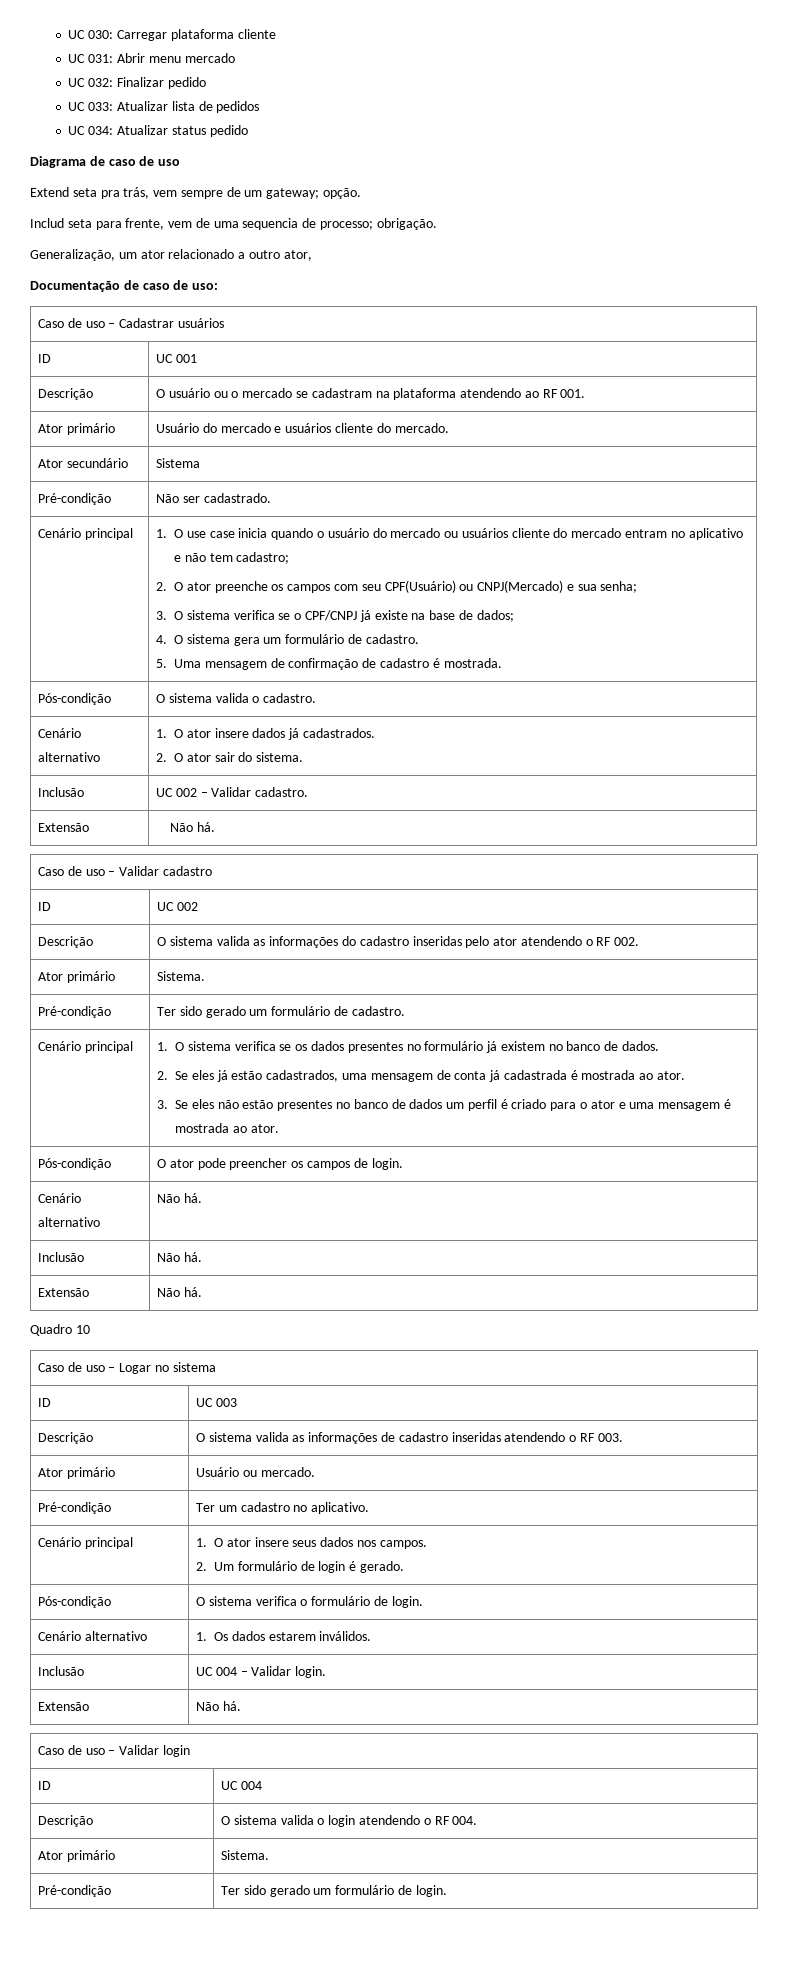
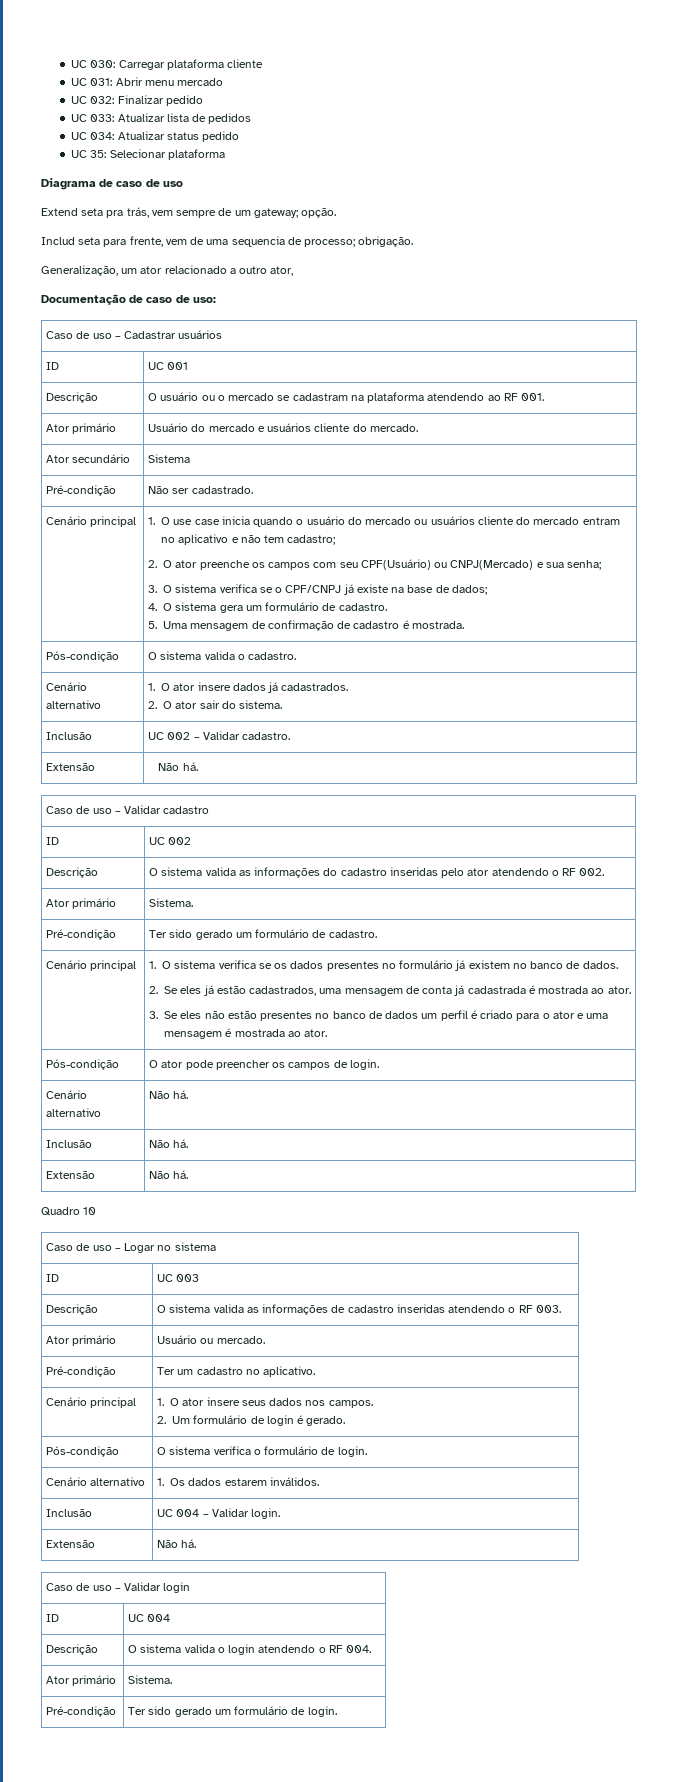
(248, 131) none -> [71,149,225,160] // UC 35: Selecionar plataforma

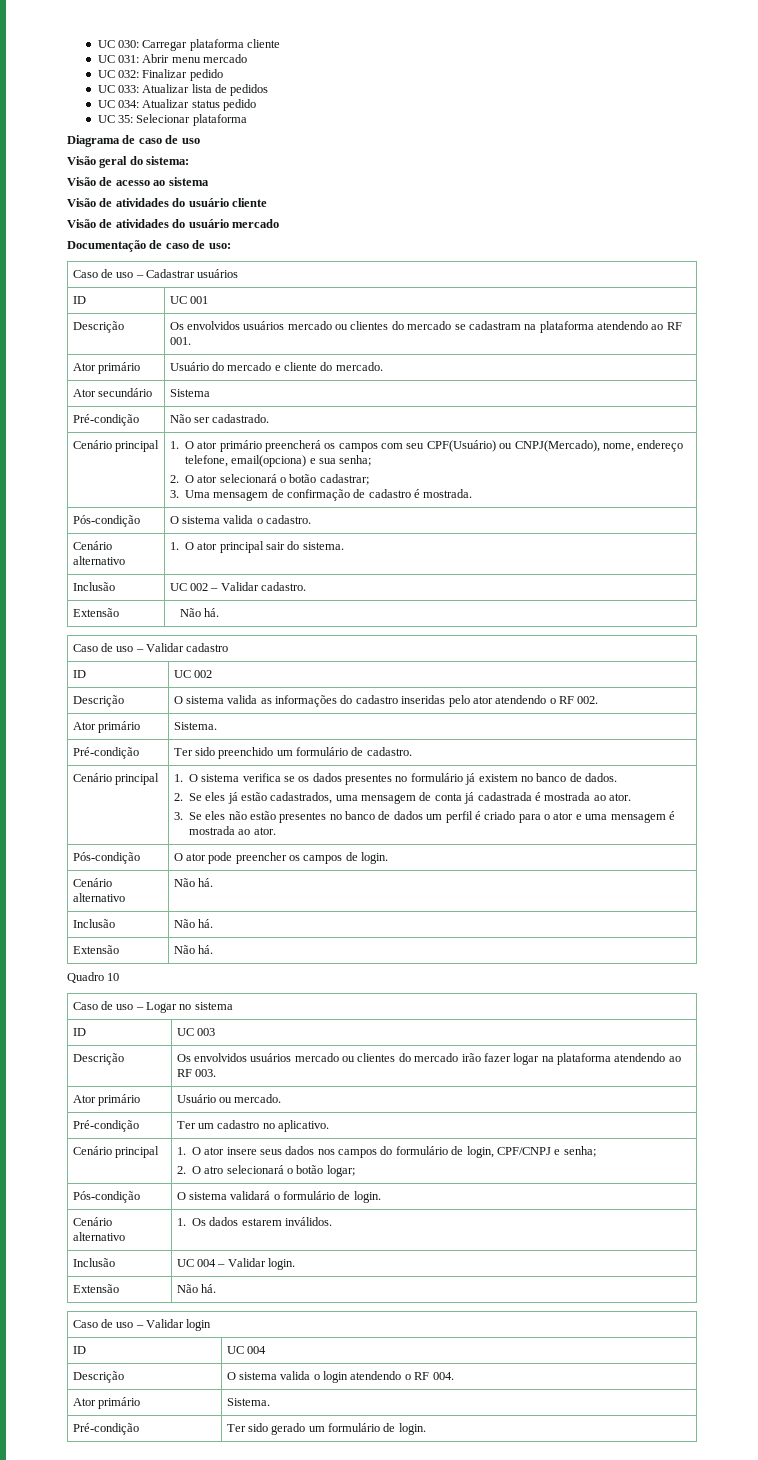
[41,207,337,218] [41,236,414,247] [41,265,294,276] Extend seta pra trás, vem sempre de um gateway; opção. // Includ seta para frente, vem de uma sequencia de processo; obrigação. // Generalização, um ator relacionado a outro ator, -> [67,156,190,168] [67,177,209,186] [67,198,267,207] [67,219,279,228] Visão geral do sistema: // Visão de acesso ao sistema // Visão de atividades do usuário cliente // Visão de atividades do usuário mercado
[148,392,225,401] O usuário ou o -> [169,321,404,330] Os envolvidos usuários mercado ou clientes do
[267,423,312,432] usuários -> (281, 368) none
[173,516,620,527] [161,534,336,545] [148,560,250,570] use case inicia quando o usuário do mercado ou usuários cliente do mercado entram no aplicativo e não tem cadastro; // 2. O ator preenche -> [197,440,321,452] ator primário preencherá
[450,560,602,570] [148,584,487,595] [148,602,387,613] [148,621,158,629] CNPJ(Mercado) e sua senha; // 3. O sistema verifica se o CPF/CNPJ já existe na base de dados; // 4. O sistema gera um formulário de cadastro. // 5. -> [514,440,684,452] [184,455,372,467] [169,474,369,485] [169,490,179,498] CNPJ(Mercado), nome, endereço telefone, email(opciona) e sua senha; // 2. O ator selecionará o botão cadastrar; // 3.
[197,682,349,693] [148,701,198,709] insere dados já cadastrados. // 2. O ator -> [219,541,264,553] principal
[195,930,233,940] gerado -> [218,747,274,759] preenchido
[157,1304,516,1315] O sistema valida as informações de cadastro inseridas atendendo o -> [176,1053,681,1065] Os envolvidos usuários mercado ou clientes do mercado irão fazer logar na plataforma atendendo ao
[328,1400,373,1408] [157,1415,346,1426] [46,1446,120,1457] [157,1446,251,1455] campos. // 2. Um formulário de login é gerado. // Pós-condição | O sistema verifica -> [338,1146,596,1158] [176,1165,355,1177] [72,1191,140,1203] [176,1191,271,1200] campos do formulário de login, CPF/CNPJ e senha; // 2. O atro selecionará o botão logar; // Pós-condição | O sistema validará

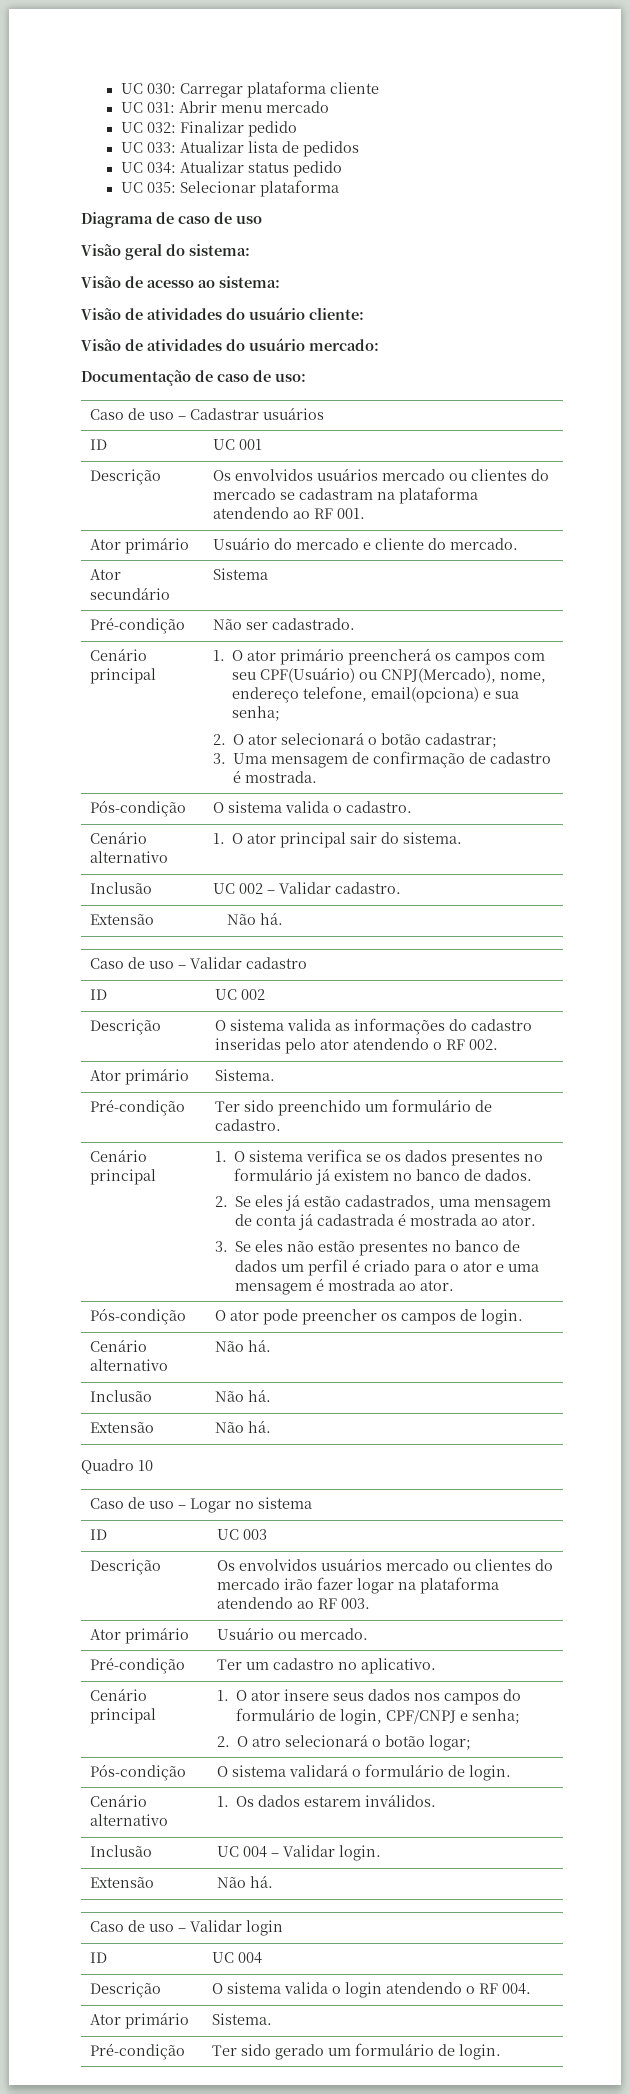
[117,115,133,123] 35: -> [146,182,176,193] 035:
[168,177,209,186] [67,198,267,207] [67,219,279,228] sistema // Visão de atividades do usuário cliente // Visão de atividades do usuário mercado -> [219,276,280,288] [81,307,364,320] [81,338,379,351] sistema: // Visão de atividades do usuário cliente: // Visão de atividades do usuário mercado:

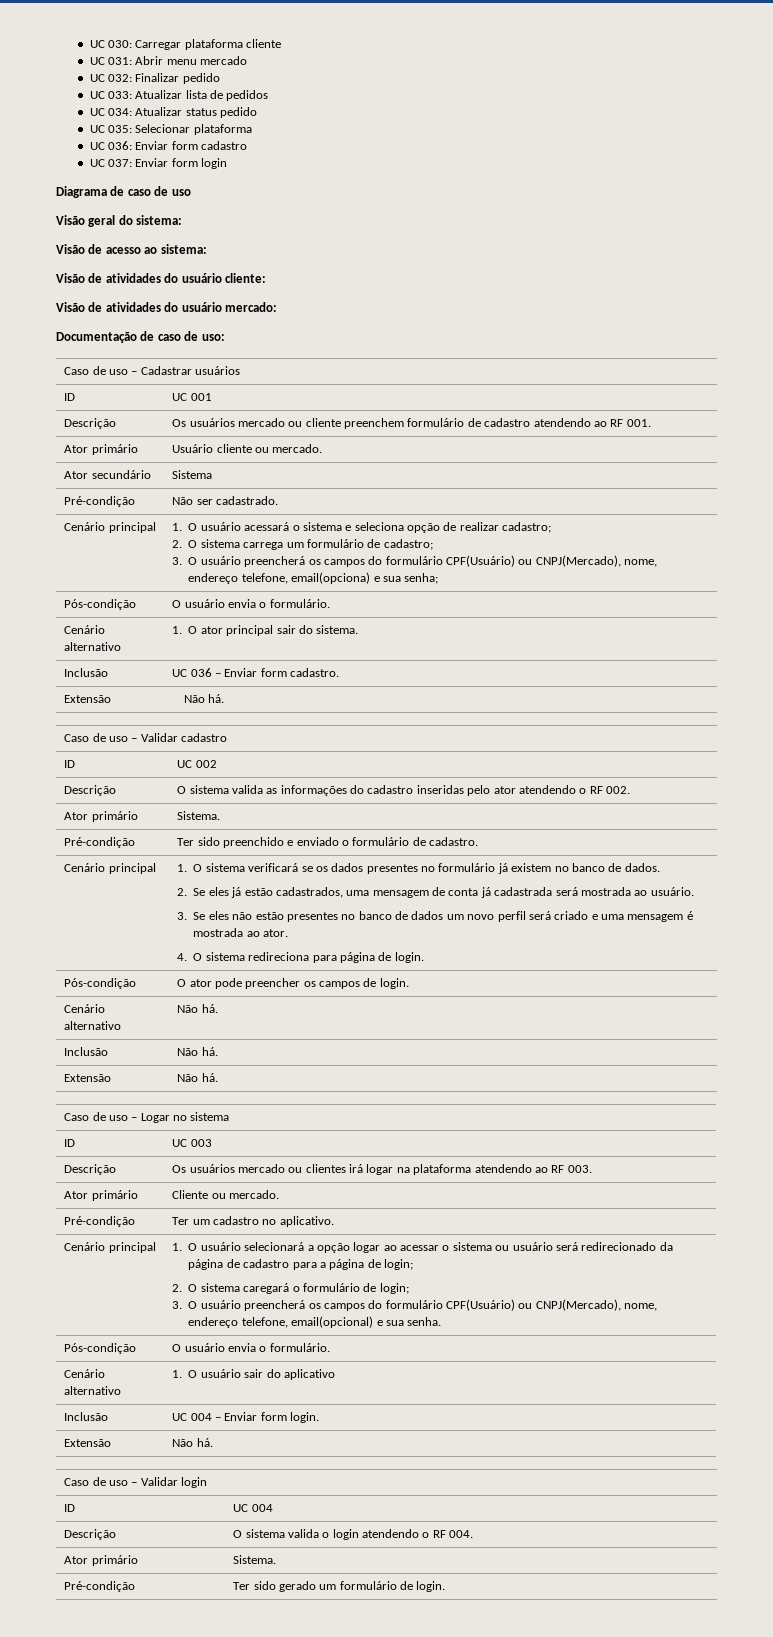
(339, 188) none -> [89,141,248,150] [89,158,228,169] // UC 036: Enviar form cadastro // UC 037: Enviar form login
[234,468,549,481] [212,487,478,504] envolvidos usuários mercado ou clientes do mercado se cadastram na plataforma -> [189,418,531,429] usuários mercado ou cliente preenchem formulário de cadastro
[273,538,446,550] do mercado e cliente do -> [216,444,269,453] cliente ou
[246,648,545,665] [231,672,256,680] ator primário preencherá os campos com seu -> [200,522,552,533] [172,539,433,550] [172,556,443,567] usuário acessará o sistema e seleciona opção de realizar cadastro; // 2. O sistema carrega um formulário de cadastro; // 3. O usuário preencherá os campos do formulário
[212,732,497,748] [212,751,551,768] [232,770,317,783] [89,800,186,817] [212,801,412,813] // 2. O ator selecionará o botão cadastrar; // 3. Uma mensagem de confirmação de cadastro é mostrada. // Pós-condição | O sistema valida o cadastro. -> [64,599,137,610] [172,599,330,608] // Pós-condição | O usuário envia o formulário.
[238,882,331,894] 002 – Validar -> [190,668,287,677] 036 – Enviar form
[364,1104,388,1112] um -> [287,837,350,846] e enviado o
[305,1149,362,1162] verifica -> [248,863,299,872] verificará
[397,1213,536,1226] é mostrada ao ator. -> [555,887,694,896] será mostrada ao usuário.
[307,1259,492,1276] perfil é criado para o ator -> [467,911,589,922] novo perfil será criado
(454, 1285) none -> [177,952,424,963] // 4. O sistema redireciona para página de login.
[81,1459,153,1474] // Quadro 10 -> (218, 1077) none
[238,1558,553,1571] [216,1577,353,1590] envolvidos usuários mercado ou clientes do mercado irão fazer -> [189,1164,364,1173] usuários mercado ou clientes irá
[216,1627,274,1640] Usuário -> [172,1190,209,1199] Cliente
[250,1689,521,1705] [235,1708,520,1725] [216,1734,471,1751] [89,1764,186,1781] [216,1764,511,1781] [89,1794,147,1807] [89,1814,168,1826] [216,1794,436,1807] ator insere seus dados nos campos do formulário de login, CPF/CNPJ e senha; // 2. O atro selecionará o botão logar; // Pós-condição | O sistema validará o formulário de login. // Cenário alternativo | 1. Os dados estarem inválidos. -> [200,1242,673,1253] [188,1259,414,1270] [172,1283,409,1294] [172,1299,658,1311] [188,1316,442,1328] [64,1343,137,1354] [172,1343,330,1352] [64,1369,106,1378] [64,1386,122,1395] [172,1369,335,1380] usuário selecionará a opção logar ao acessar o sistema ou usuário será redirecionado da página de cadastro para a página de login; // 2. O sistema caregará o formulário de login; // 3. O usuário preencherá os campos do formulário CPF(Usuário) ou CNPJ(Mercado), nome, endereço telefone, email(opcional) e sua senha. // Pós-condição | O usuário envia o formulário. // Cenário alternativo | 1. O usuário sair do aplicativo
[282,1845,335,1857] Validar -> [224,1412,287,1421] Enviar form

